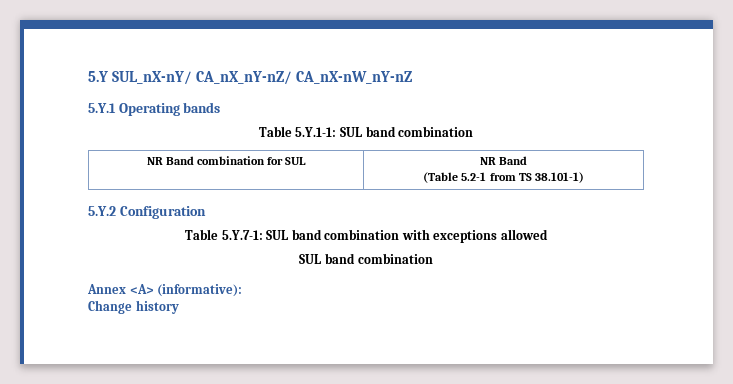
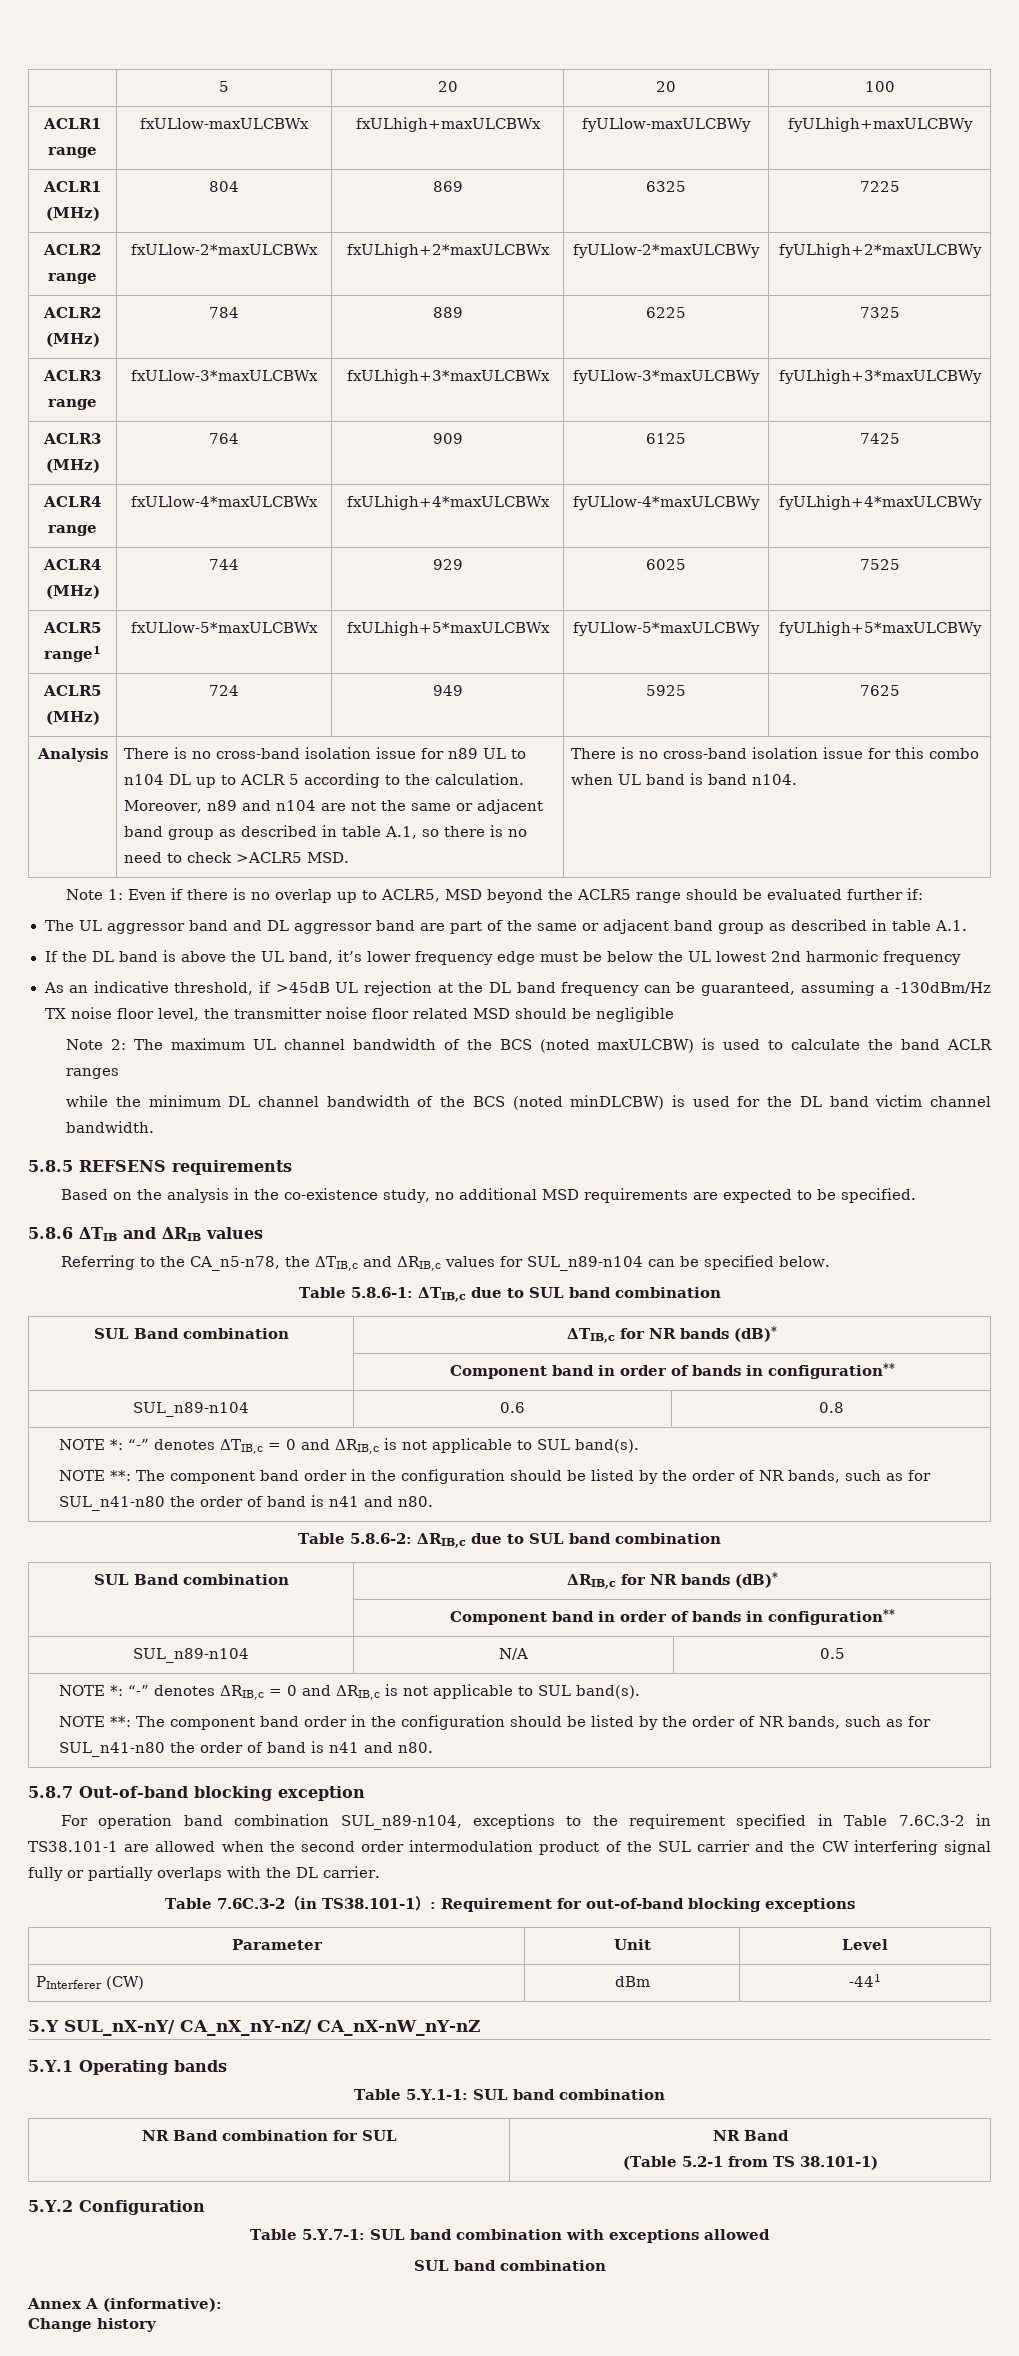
(88, 76) none -> [219,81,229,92] [437,81,458,92] [656,81,676,92] [864,81,895,92] [43,118,101,129] [48,147,97,158] [140,118,309,129] [355,117,541,132] [582,118,751,132] [787,117,973,132] [43,181,101,192] [45,207,100,221] [209,181,239,192] [432,181,463,192] [646,181,686,192] [859,181,900,192] [43,244,101,255] [48,273,97,284] [131,244,318,255] [346,243,550,258] [573,244,760,258] [778,243,982,258] [43,307,101,318] [45,333,100,347] [209,307,239,318] [432,307,463,318] [646,307,686,318] [859,307,900,318] [43,370,101,381] [48,399,97,410] [131,370,318,381] [346,369,550,384] [573,370,760,384] [778,369,982,384] [43,433,101,444] [45,459,100,473] [209,433,239,444] [432,433,463,444] [646,433,686,444] [859,433,900,444] [43,496,101,507] [48,525,97,536] [131,496,318,507] [346,495,550,510] [573,496,760,510] [778,495,982,510] [43,559,101,570] [45,585,100,599] [209,559,239,570] [432,559,463,570] [646,559,686,570] [859,559,900,570] [43,622,101,633] [44,646,101,662] [131,622,318,633] [346,621,550,636] [573,622,760,636] [778,621,982,636] [43,685,101,696] [45,711,100,725] [209,685,239,696] [432,685,463,696] [646,685,686,696] [859,685,900,696] [36,748,108,762] [124,747,527,759] [124,773,525,788] [124,799,544,814] [124,825,528,840] [124,852,350,863] [571,747,980,759] [571,773,798,785] [66,888,924,903] [44,919,967,934] [44,950,961,965] [43,981,992,996] [44,1007,674,1022] [66,1038,993,1053] [66,1068,120,1079] [66,1095,991,1110] [66,1121,155,1133] [28,1160,292,1175] [60,1188,916,1203] [28,1227,263,1241] [60,1255,830,1271] [298,1287,721,1302] [93,1328,289,1339] [566,1326,777,1343] [449,1363,895,1379] [133,1402,249,1417] [500,1402,525,1413] [818,1402,844,1413] [59,1438,640,1454] [59,1469,932,1484] [59,1495,434,1511] [298,1533,721,1548] [93,1574,289,1585] [566,1572,778,1589] [449,1609,895,1625] [133,1648,249,1663] [499,1648,528,1660] [819,1648,845,1659] [59,1684,641,1700] [59,1715,932,1730] [59,1741,434,1757] [28,1786,365,1801] [60,1814,992,1830] [28,1840,991,1855] [28,1866,380,1881] [164,1896,855,1912] [231,1939,323,1950] [613,1939,651,1950] [842,1939,888,1950] [36,1976,145,1990] [614,1976,650,1987] [849,1974,881,1987] | 5 | 20 | 20 | 100 // ACLR1 range | fxULlow-maxULCBWx | fxULhigh+maxULCBWx | fyULlow-maxULCBWy | fyULhigh+maxULCBWy // ACLR1 (MHz) | 804 | 869 | 6325 | 7225 // ACLR2 range | fxULlow-2*maxULCBWx | fxULhigh+2*maxULCBWx | fyULlow-2*maxULCBWy | fyULhigh+2*maxULCBWy // ACLR2 (MHz) | 784 | 889 | 6225 | 7325 // ACLR3 range | fxULlow-3*maxULCBWx | fxULhigh+3*maxULCBWx | fyULlow-3*maxULCBWy | fyULhigh+3*maxULCBWy // ACLR3 (MHz) | 764 | 909 | 6125 | 7425 // ACLR4 range | fxULlow-4*maxULCBWx | fxULhigh+4*maxULCBWx | fyULlow-4*maxULCBWy | fyULhigh+4*maxULCBWy // ACLR4 (MHz) | 744 | 929 | 6025 | 7525 // ACLR5 range1 | fxULlow-5*maxULCBWx | fxULhigh+5*maxULCBWx | fyULlow-5*maxULCBWy | fyULhigh+5*maxULCBWy // ACLR5 (MHz) | 724 | 949 | 5925 | 7625 // Analysis | There is no cross-band isolation issue for n89 UL to n104 DL up to ACLR 5 according to the calculation. Moreover, n89 and n104 are not the same or adjacent band group as described in table A.1, so there is no need to check >ACLR5 MSD. | There is no cross-band isolation issue for this combo when UL band is band n104. // Note 1: Even if there is no overlap up to ACLR5, MSD beyond the ACLR5 range should be evaluated further if: // The UL aggressor band and DL aggressor band are part of the same or adjacent band group as described in table A.1. // If the DL band is above the UL band, it’s lower frequency edge must be below the UL lowest 2nd harmonic frequency // As an indicative threshold, if >45dB UL rejection at the DL band frequency can be guaranteed, assuming a -130dBm/Hz TX noise floor level, the transmitter noise floor related MSD should be negligible // Note 2: The maximum UL channel bandwidth of the BCS (noted maxULCBW) is used to calculate the band ACLR ranges // while the minimum DL channel bandwidth of the BCS (noted minDLCBW) is used for the DL band victim channel bandwidth. // 5.8.5 REFSENS requirements // Based on the analysis in the co-existence study, no additional MSD requirements are expected to be specified. // 5.8.6 ∆TIB and ∆RIB values // Referring to the CA_n5-n78, the ΔTIB,c and ΔRIB,c values for SUL_n89-n104 can be specified below. // Table 5.8.6-1: ΔTIB,c due to SUL band combination // SUL Band combination | ΔTIB,c for NR bands (dB)* // | Component band in order of bands in configuration** // SUL_n89-n104 | 0.6 | 0.8 // NOTE *: “-” denotes ΔTIB,c = 0 and ΔRIB,c is not applicable to SUL band(s). // NOTE **: The component band order in the configuration should be listed by the order of NR bands, such as for SUL_n41-n80 the order of band is n41 and n80. // Table 5.8.6-2: ΔRIB,c due to SUL band combination // SUL Band combination | ΔRIB,c for NR bands (dB)* // | Component band in order of bands in configuration** // SUL_n89-n104 | N/A | 0.5 // NOTE *: “-” denotes ΔRIB,c = 0 and ΔRIB,c is not applicable to SUL band(s). // NOTE **: The component band order in the configuration should be listed by the order of NR bands, such as for SUL_n41-n80 the order of band is n41 and n80. // 5.8.7 Out-of-band blocking exception // For operation band combination SUL_n89-n104, exceptions to the requirement specified in Table 7.6C.3-2 in TS38.101-1 are allowed when the second order intermodulation product of the SUL carrier and the CW interfering signal fully or partially overlaps with the DL carrier. // Table 7.6C.3-2（in TS38.101-1）: Requirement for out-of-band blocking exceptions // Parameter | Unit | Level // PInterferer (CW) | dBm | -441 //
[129,284,154,294] <A> -> [85,2298,98,2309] A

